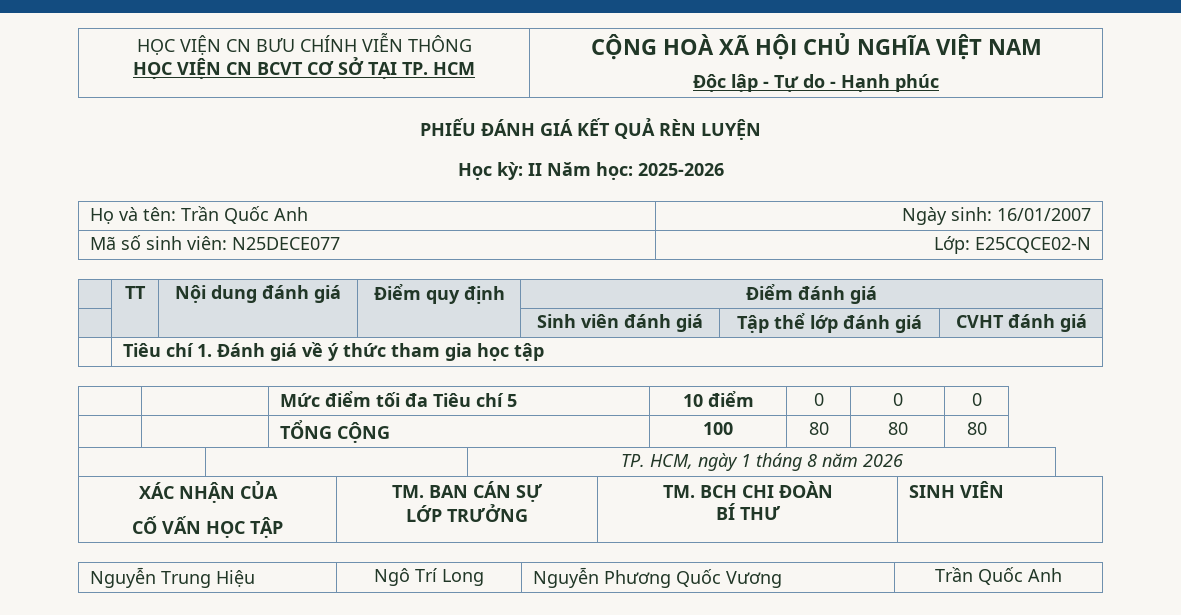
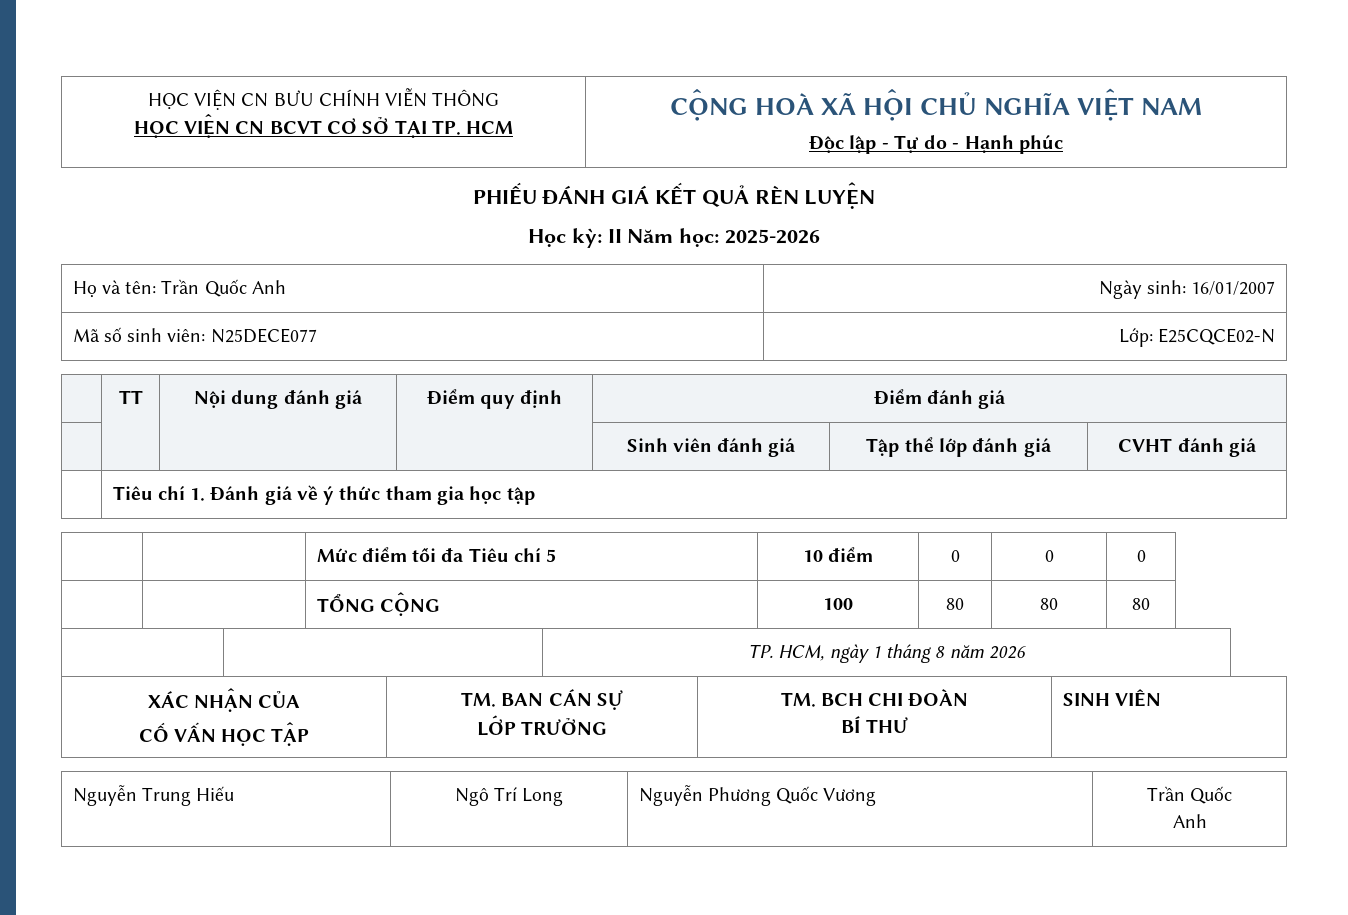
[216,570,256,587] Hiệu -> [196,786,235,801] Hiếu
(1023, 576) none -> (1233, 795) //

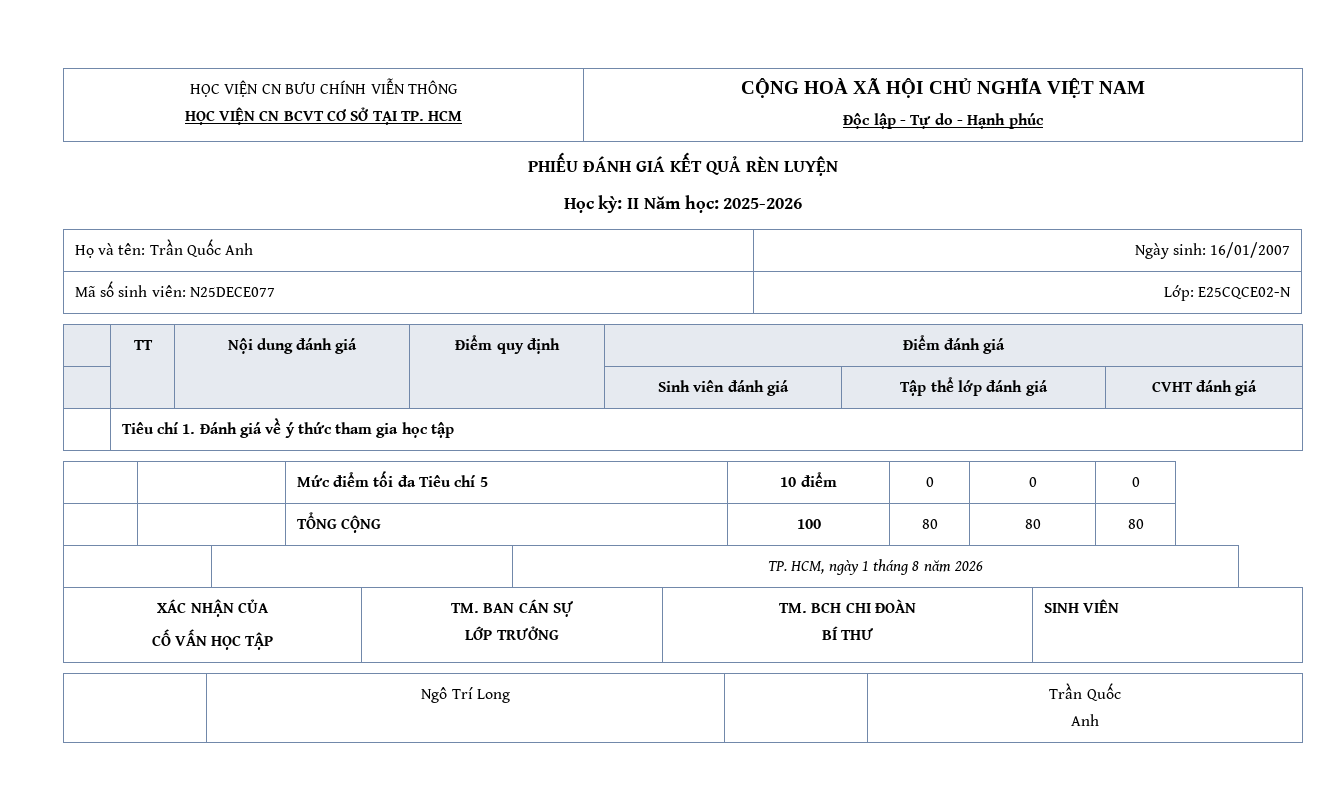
[72,785,235,806] Nguyễn Trung Hiếu -> (1119, 606) none
[638,785,877,806] Nguyễn Phương Quốc Vương -> (510, 696) none

